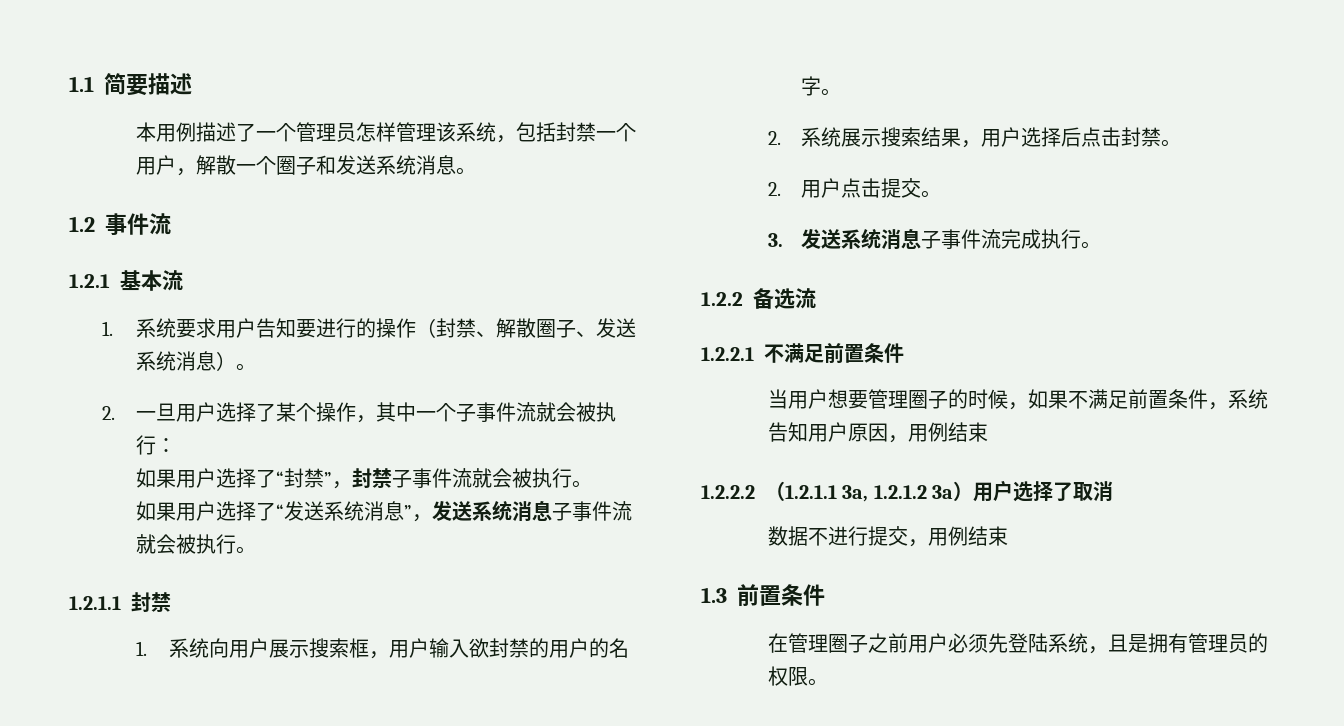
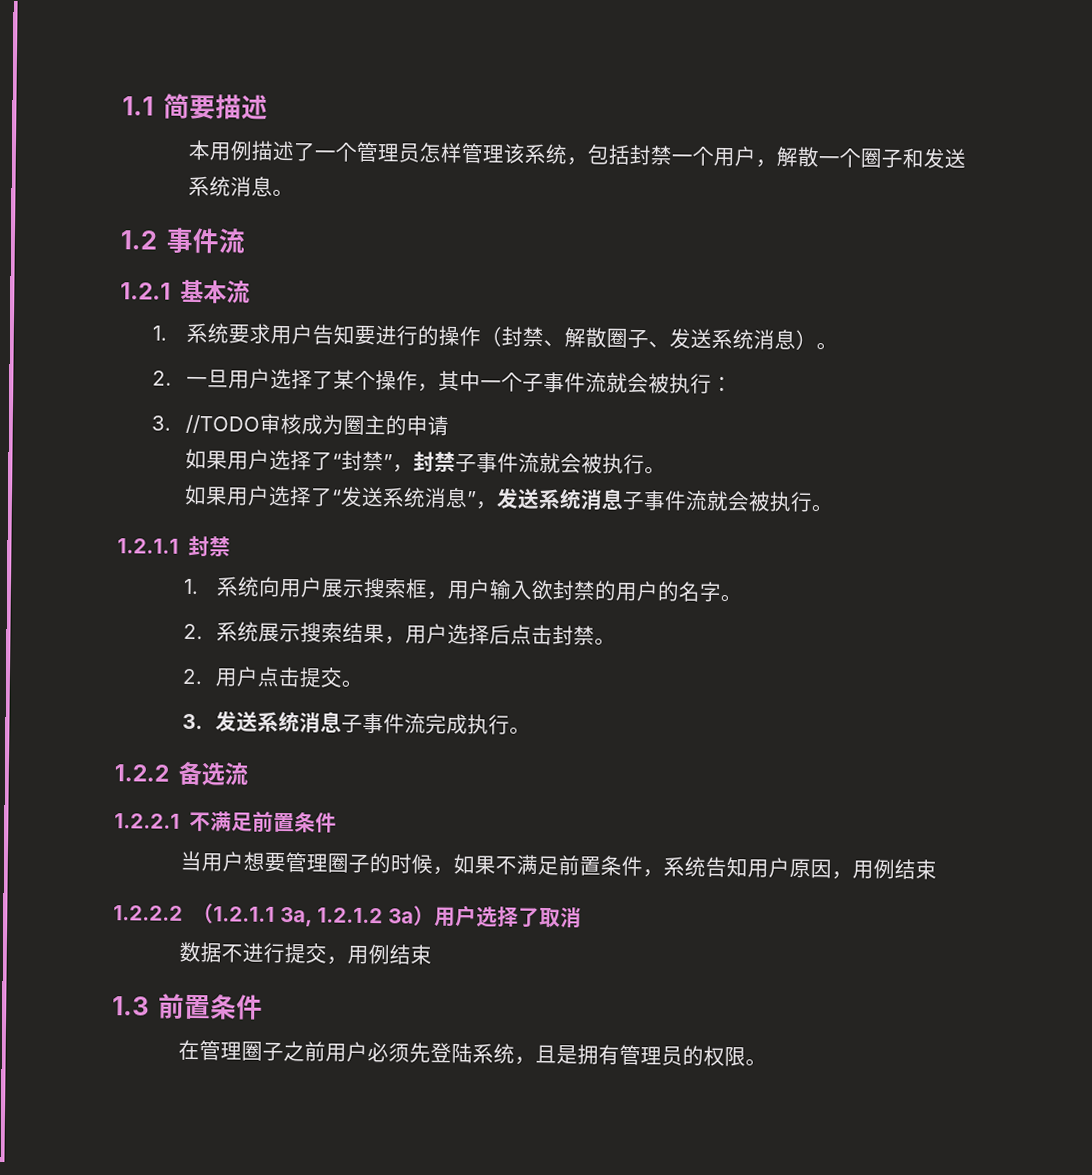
(176, 445) none -> [151,413,449,436] // 3. //TODO审核成为圈主的申请

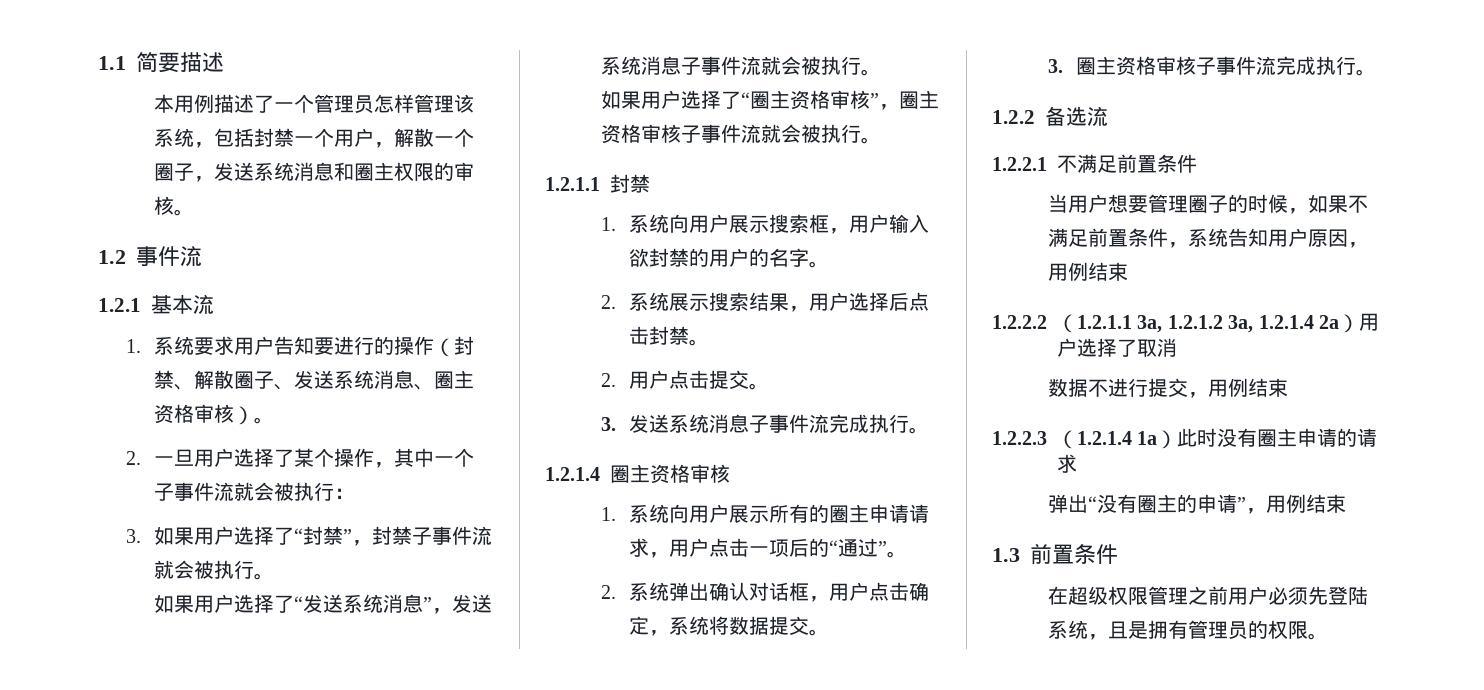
[901,148,967,169] [187,175,273,197] 和发送系统消息 -> [193,162,474,182] [153,196,174,215] ，发送系统消息和圈主权限的审核
(796, 339) none -> [413,370,474,390] [153,404,234,424] 、圈主资格审核
[184,413,449,436] //TODO审核成为圈主的申请 // -> (141, 536) none
(833, 508) none -> [600,90,939,110] [600,124,881,144] // 如果用户选择了“圈主资格审核”，圈主资格审核子事件流就会被执行。
(531, 730) none -> [545,464,730,484] [600,504,929,523] [628,538,907,558] [600,582,929,602] [628,616,829,636] [1047,56,1376,76] // 1.2.1.4圈主资格审核 // 1.系统向用户展示所有的圈主申请请求，用户点击一项后的“通过”。 // 2.系统弹出确认对话框，用户点击确定，系统将数据提交。 // 3.圈主资格审核子事件流完成执行。
[387,908,414,924] 3a -> [1228,315,1339,333] 3a, 1.2.1.4 2a
(432, 954) none -> [992,428,1378,449] [1057,454,1077,473] [1047,494,1346,514] // 1.2.2.3（1.2.1.4 1a）此时没有圈主申请的请求 // 弹出“没有圈主的申请”，用例结束
[198,1040,284,1062] 管理圈子 -> [1067,586,1188,605] 超级权限管理

